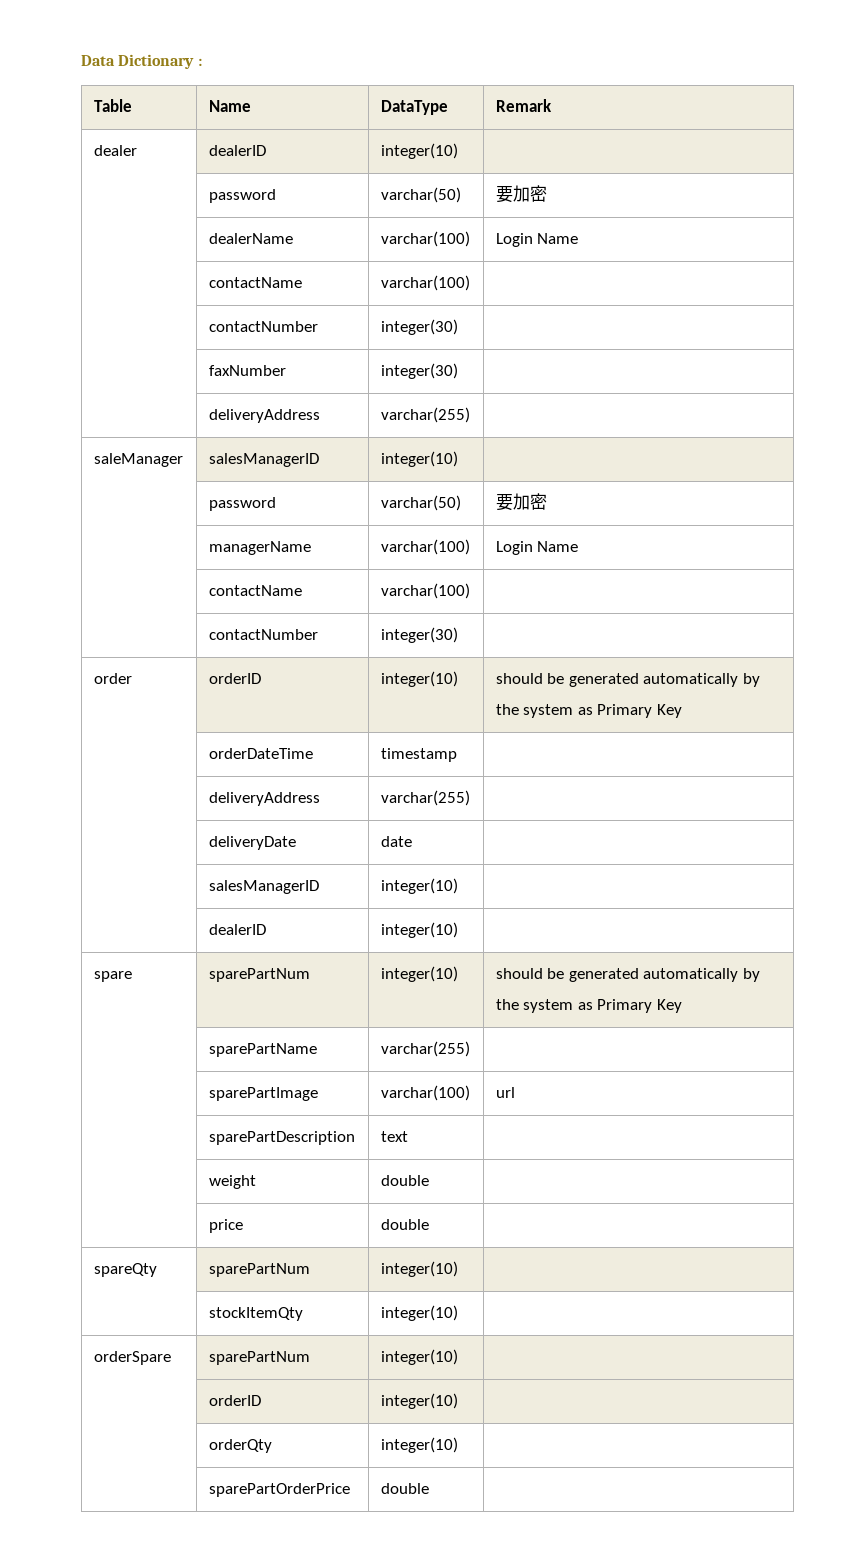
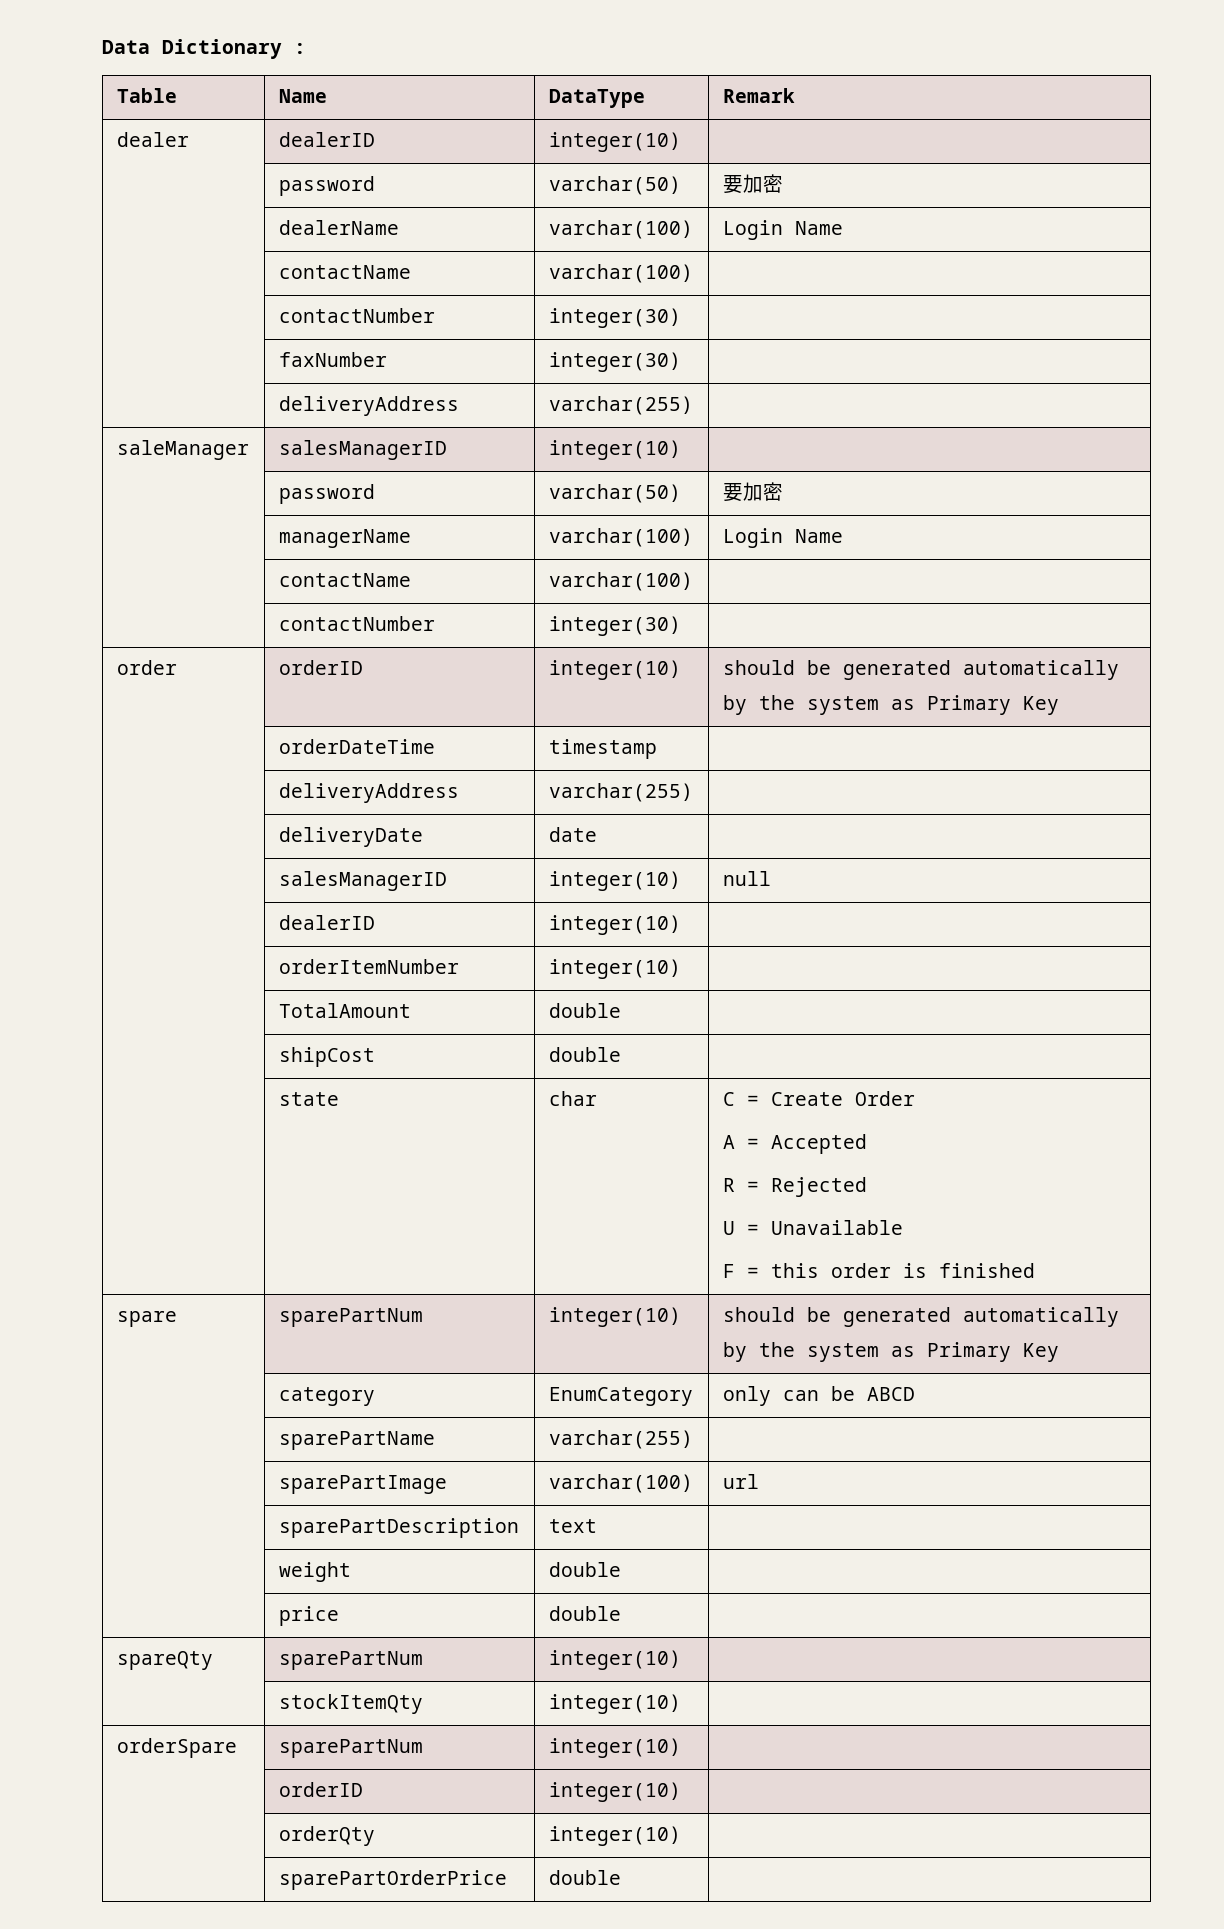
[208,924,266,935] [380,922,458,938] // | dealerID | integer(10) | -> [722,871,771,886] [278,915,375,930] [548,915,681,935] [278,959,459,974] [548,959,681,979] [278,1003,411,1018] [548,1003,621,1018] [278,1047,375,1067] [548,1047,621,1062] [278,1092,339,1106] [548,1091,597,1106] [722,1091,915,1106] [722,1134,867,1154] [722,1177,867,1197] [722,1220,903,1235] [722,1263,1035,1278] null // | dealerID | integer(10) | // | orderItemNumber | integer(10) | // | TotalAmount | double | // | shipCost | double | // | state | char | C = Create Order // A = Accepted // R = Rejected // U = Unavailable // F = this order is finished
(682, 1006) none -> [278,1387,375,1406] [548,1387,693,1406] [722,1386,915,1406] // | category | EnumCategory | only can be ABCD

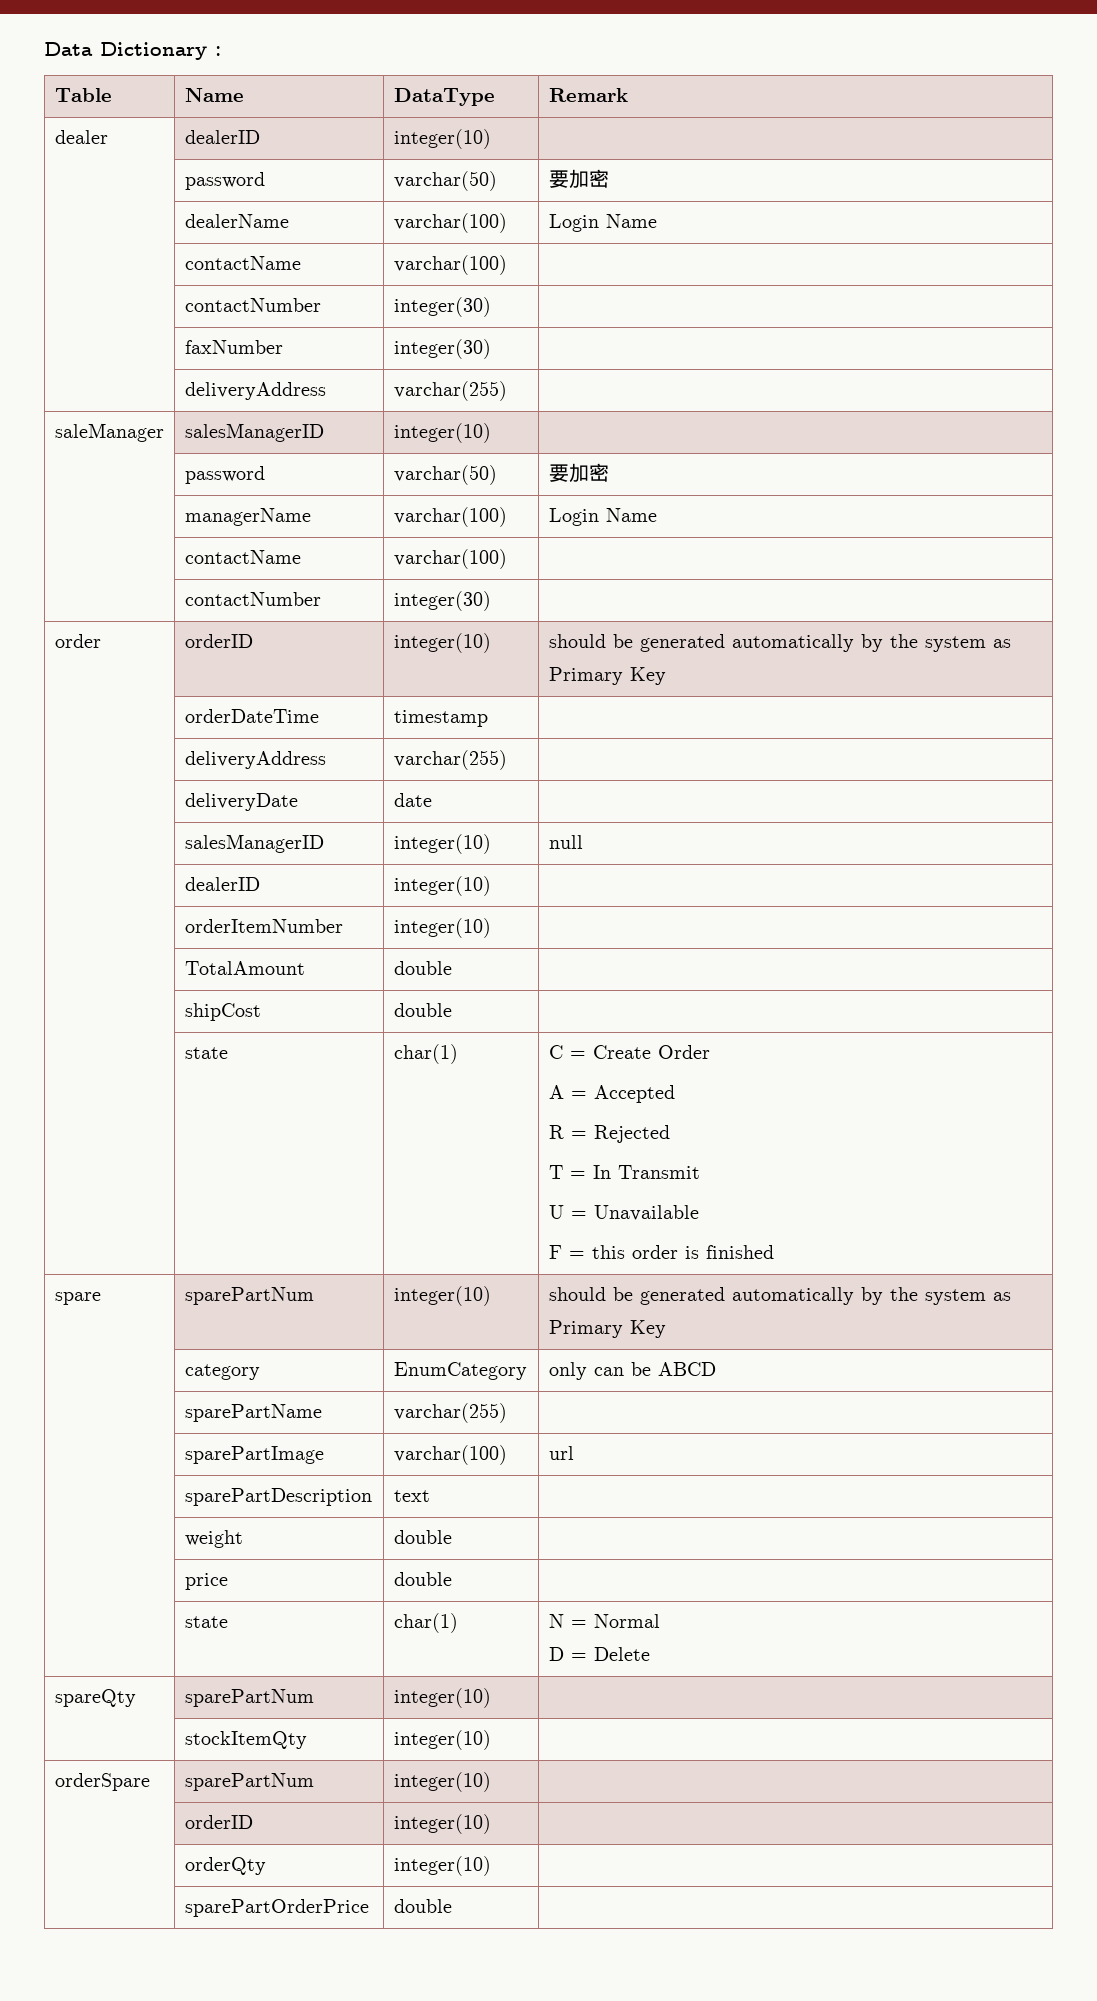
[548,1091,597,1106] char -> [393,1044,458,1064] char(1)
(867, 1187) none -> [548,1165,700,1179] // T = In Transmit
(621, 1613) none -> [184,1616,228,1628] [393,1613,458,1633] [548,1614,660,1628] [548,1647,650,1661] // | state | char(1) | N = Normal // D = Delete

